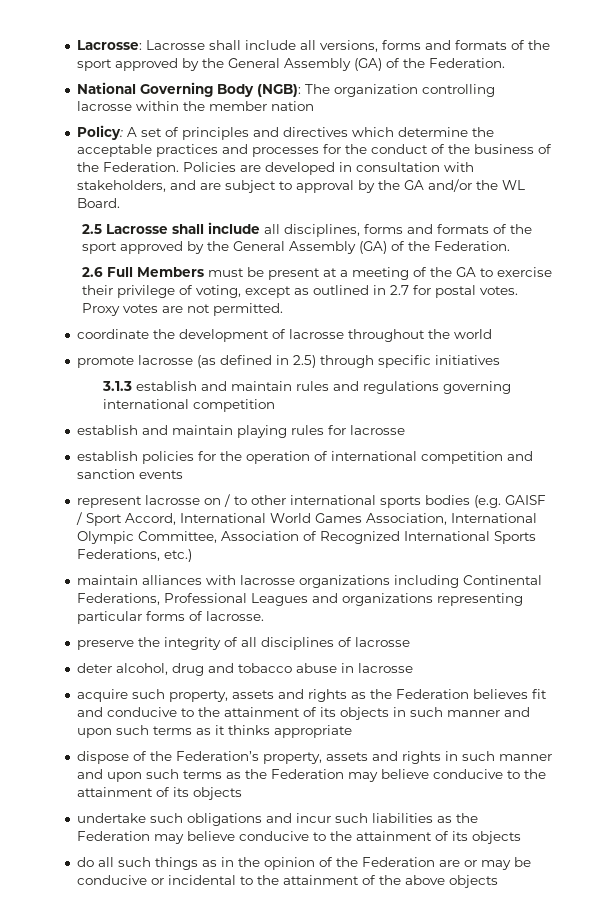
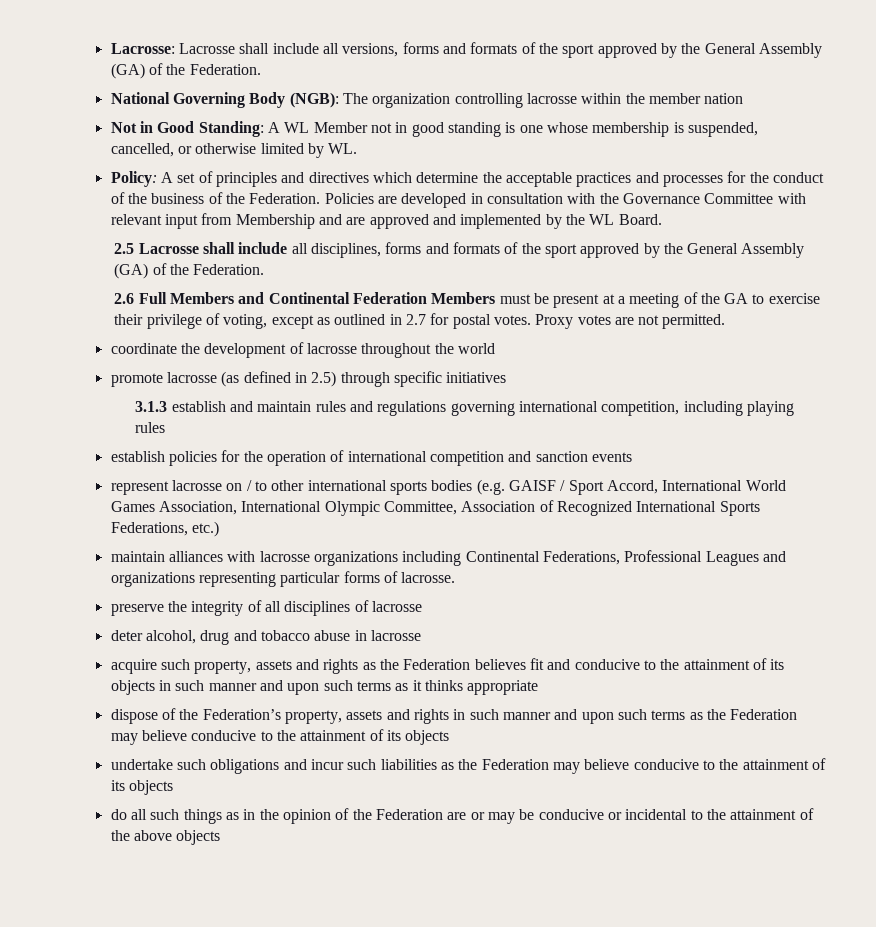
(314, 106) none -> [110,121,758,137] [110,143,358,158] // Not in Good Standing: A WL Member not in good standing is one whose membership is suspended, cancelled, or otherwise limited by WL.
[76,179,472,193] stakeholders, and are subject to approval by the GA and/or -> [599,193,806,204] [110,213,562,229] the Governance Committee with relevant input from Membership and are approved and implemented by
(205, 272) none -> [238,292,496,304] and Continental Federation Members
[192,399,275,412] [76,425,233,435] competition // establish and maintain -> [601,401,743,416] competition, including
[327,425,405,435] for lacrosse -> (166, 427) none

